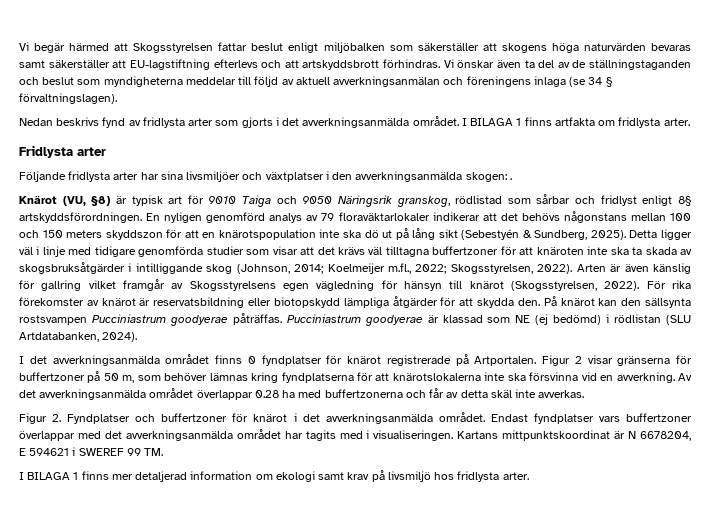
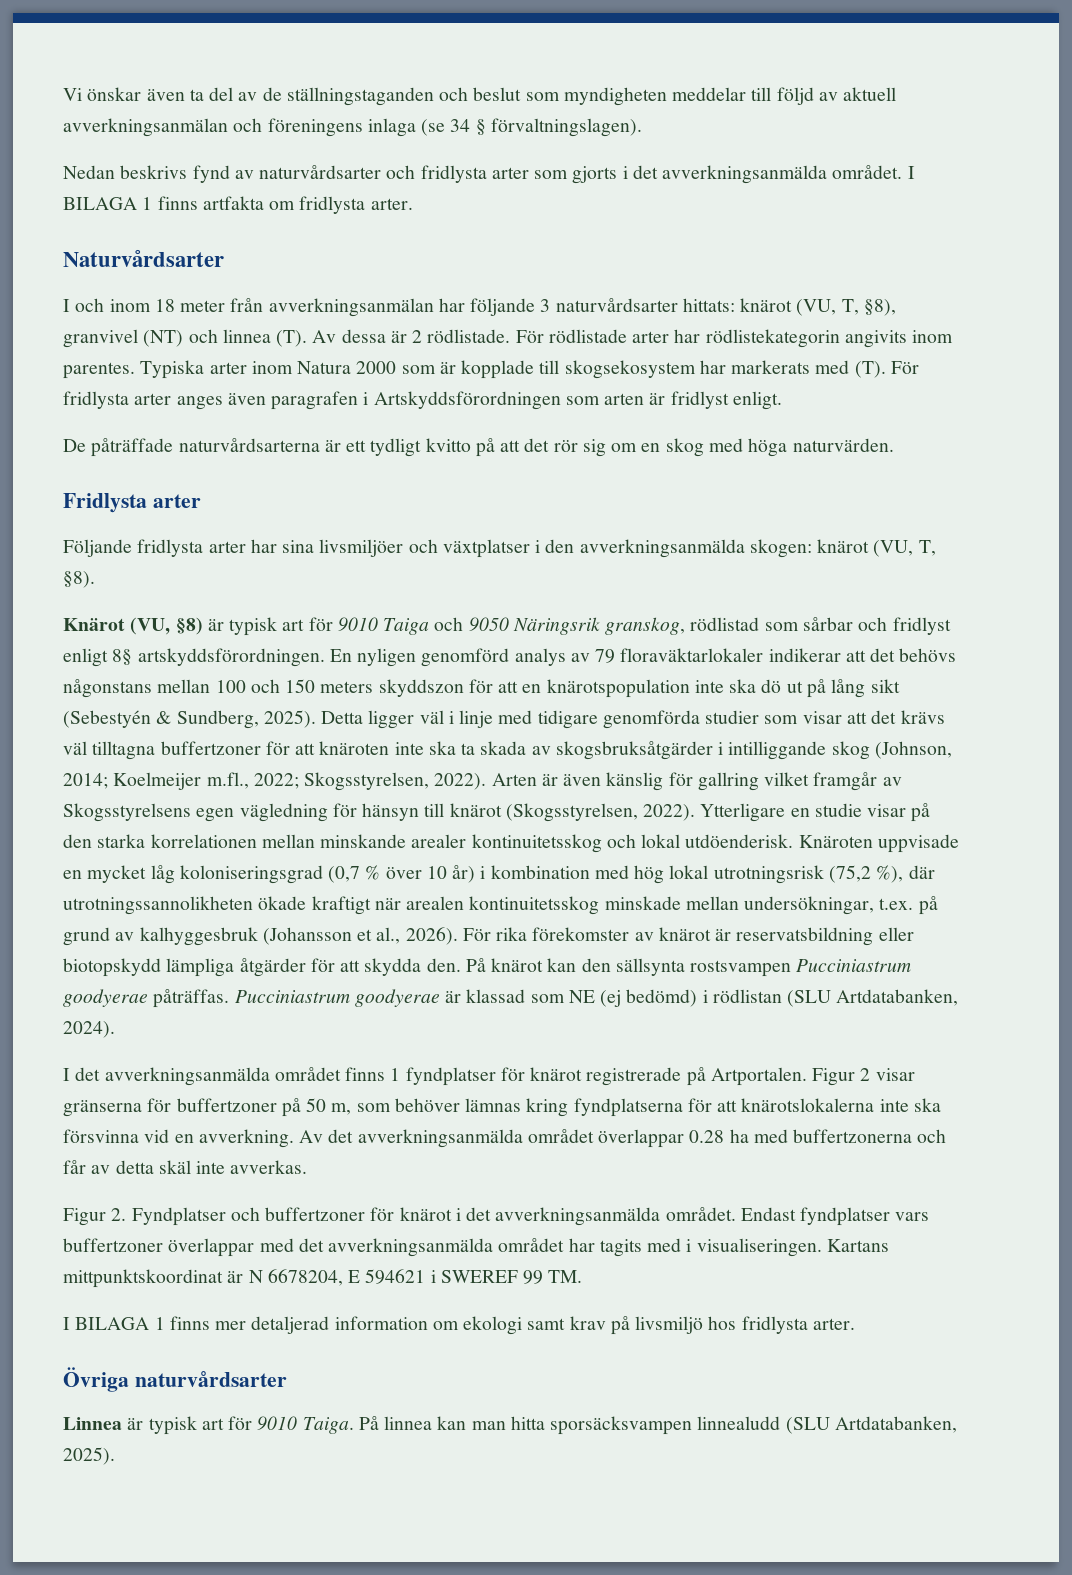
[19,42,692,53] [19,59,454,70] Vi begär härmed att Skogsstyrelsen fattar beslut enligt miljöbalken som säkerställer att skogens höga naturvärden bevaras samt säkerställer att EU-lagstiftning efterlevs och att artskyddsbrott förhindras. Vi -> [63,88,82,101] Vi
[103,76,183,87] myndigheterna -> [563,87,667,106] myndigheten
(141, 123) none -> [259,165,416,179] naturvårdsarter och
(690, 122) none -> [63,249,224,267] [63,298,896,317] [63,329,954,348] [63,360,919,379] [63,391,782,410] [63,438,894,457] // Naturvårdsarter // I och inom 18 meter från avverkningsanmälan har följande 3 naturvårdsarter hittats: knärot (VU, T, §8), granvivel (NT) och linnea (T). Av dessa är 2 rödlistade. För rödlistade arter har rödlistekategorin angivits inom parentes. Typiska arter inom Natura 2000 som är kopplade till skogsekosystem har markerats med (T). För fridlysta arter anges även paragrafen i Artskyddsförordningen som arten är fridlyst enligt. // De påträffade naturvårdsarterna är ett tydligt kvitto på att det rör sig om en skog med höga naturvärden.
[509,178,512,180] . -> [817,539,936,557] [63,571,95,588] knärot (VU, T, §8).
(640, 286) none -> [700,803,931,822] [63,834,959,853] [63,865,935,884] [63,896,938,915] [63,927,458,946] Ytterligare en studie visar på den starka korrelationen mellan minskande arealer kontinuitetsskog och lokal utdöenderisk. Knäroten uppvisade en mycket låg koloniseringsgrad (0,7 % över 10 år) i kombination med hög lokal utrotningsrisk (75,2 %), där utrotningssannolikheten ökade kraftigt när arealen kontinuitetsskog minskade mellan undersökningar, t.ex. på grund av kalhyggesbruk (Johansson et al., 2026).
[247,356,256,364] 0 -> [390,1068,401,1081] 1
(529, 476) none -> [63,1367,287,1392] [63,1416,957,1435] [63,1447,115,1465] // Övriga naturvårdsarter // Linnea är typisk art för 9010 Taiga. På linnea kan man hitta sporsäcksvampen linnealudd (SLU Artdatabanken, 2025).

